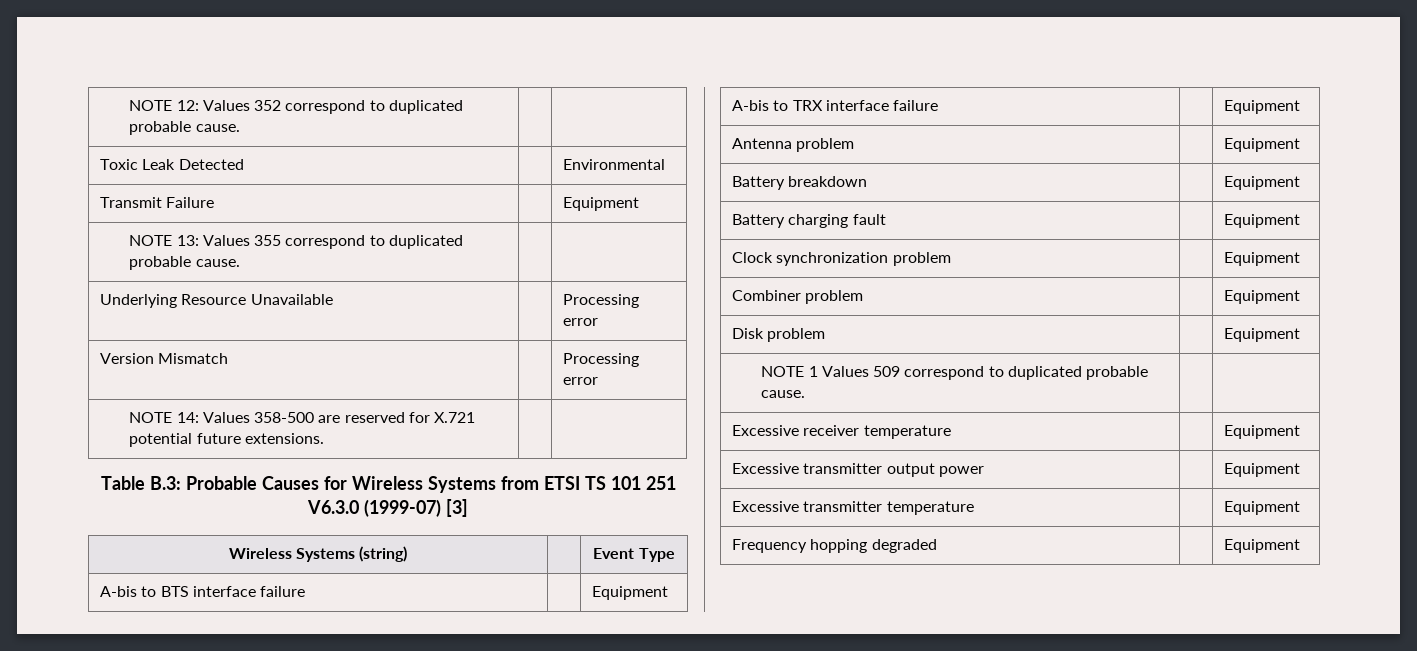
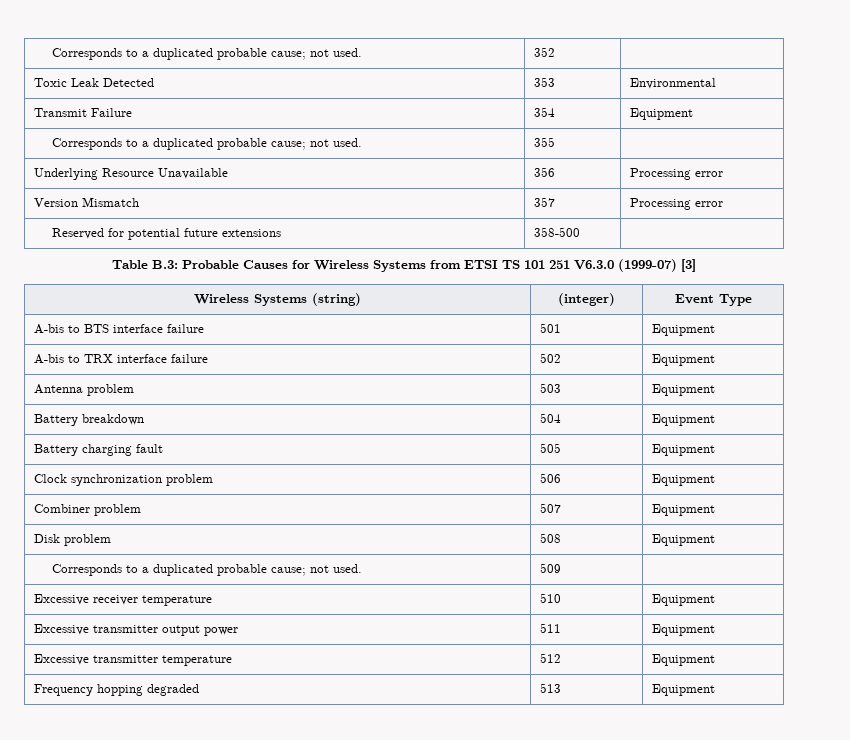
[129,100,464,114] [129,121,240,135] NOTE 12: Values 352 correspond to duplicated probable cause. | -> [52,48,363,60] [534,47,556,57] Corresponds to a duplicated probable cause; not used. | 352
(244, 164) none -> [534,77,556,87] 353
[562,197,639,211] [129,235,464,249] [129,256,240,270] | Equipment // NOTE 13: Values 355 correspond to duplicated probable cause. | -> [534,107,556,117] [630,108,694,120] [52,138,363,150] [534,137,556,147] 354 | Equipment // Corresponds to a duplicated probable cause; not used. | 355
(333, 299) none -> [534,167,556,177] 356
[562,353,639,367] [562,377,598,385] [129,412,476,423] [129,433,324,447] | Processing error // NOTE 14: Values 358-500 are reserved for X.721 potential future extensions. | -> [534,197,556,207] [630,198,724,210] [52,228,282,240] [534,227,581,237] 357 | Processing error // Reserved for potential future extensions | 358-500
(408, 554) none -> [558,293,615,306] (integer)
(306, 591) none -> [540,323,562,333] 501
(939, 105) none -> [540,353,562,363] 502
(855, 145) none -> [540,383,562,393] 503
(868, 181) none -> [540,413,562,423] 504
(886, 219) none -> [540,443,562,453] 505
(951, 259) none -> [540,473,562,483] 506
(864, 297) none -> [540,503,562,513] 507
[1223,328,1300,342] [761,366,1149,380] [761,390,806,398] | Equipment // NOTE 1 Values 509 correspond to duplicated probable cause. | -> [540,533,562,543] [652,534,716,546] [52,564,363,576] [540,563,562,573] 508 | Equipment // Corresponds to a duplicated probable cause; not used. | 509
(951, 432) none -> [540,593,562,603] 510
(984, 471) none -> [540,623,562,633] 511
(974, 508) none -> [540,653,562,663] 512
(937, 546) none -> [540,683,562,693] 513

